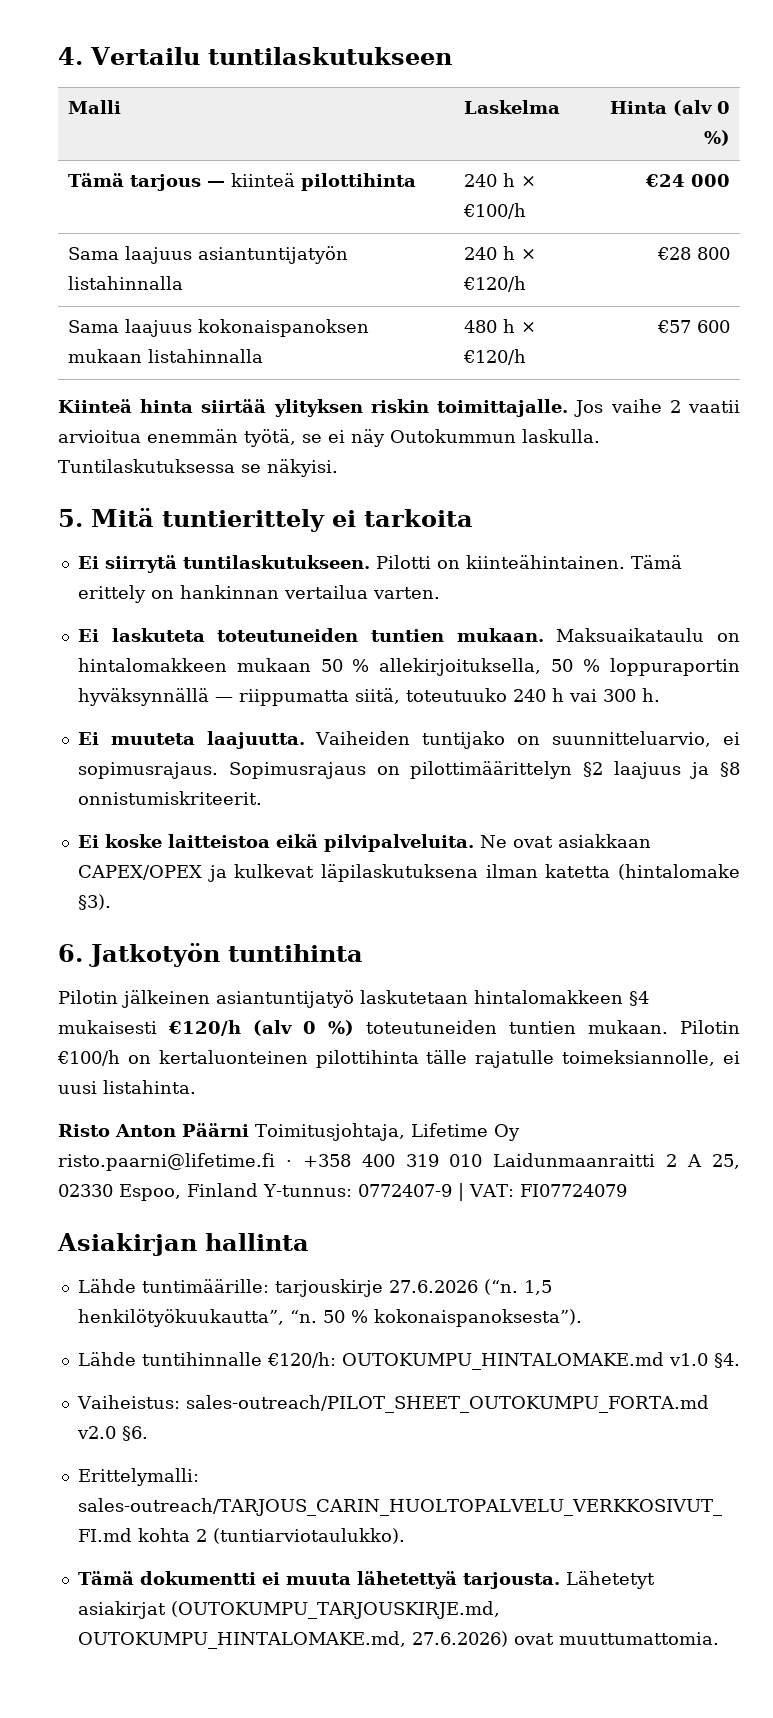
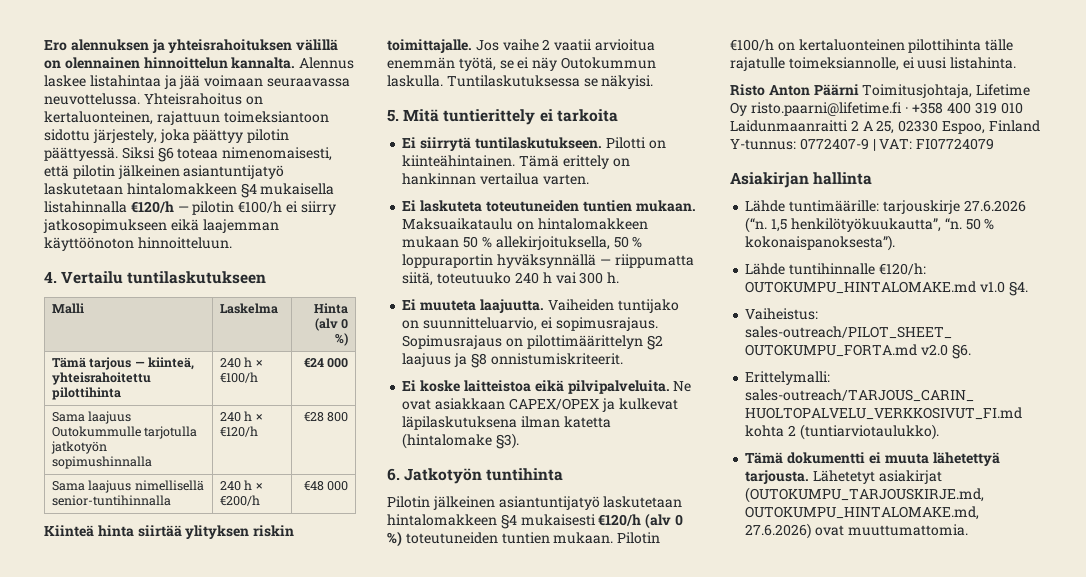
(58, 56) none -> [44,39,339,53] [44,57,355,69] [44,75,350,89] [44,93,263,105] [44,111,329,125] [44,129,290,143] [44,147,333,162] [44,165,285,179] [44,183,335,198] [44,201,336,215] [43,219,279,233] [44,237,232,251] Ero alennuksen ja yhteisrahoituksen välillä on olennainen hinnoittelun kannalta. Alennus laskee listahintaa ja jää voimaan seuraavassa neuvottelussa. Yhteisrahoitus on kertaluonteinen, rajattuun toimeksiantoon sidottu järjestely, joka päättyy pilotin päättyessä. Siksi §6 toteaa nimenomaisesti, että pilotin jälkeinen asiantuntijatyö laskutetaan hintalomakkeen §4 mukaisella listahinnalla €120/h — pilotin €100/h ei siirry jatkosopimukseen eikä laajemman käyttöönoton hinnoitteluun. //
[231,173,296,187] kiinteä -> [148,357,195,370] [51,372,151,385] kiinteä, yhteisrahoitettu
[198,246,349,264] [68,276,184,290] asiantuntijatyön listahinnalla -> [51,426,198,439] [50,441,107,454] [51,456,152,469] Outokummulle tarjotulla jatkotyön sopimushinnalla
[198,319,370,337] [68,349,264,363] [464,319,537,333] [463,349,527,365] [656,320,730,333] kokonaispanoksen mukaan listahinnalla | 480 h × €120/h | €57 600 -> [134,480,204,491] [51,495,171,506] [219,480,263,491] [219,495,260,506] [303,481,349,491] nimellisellä senior-tuntihinnalla | 240 h × €200/h | €48 000

